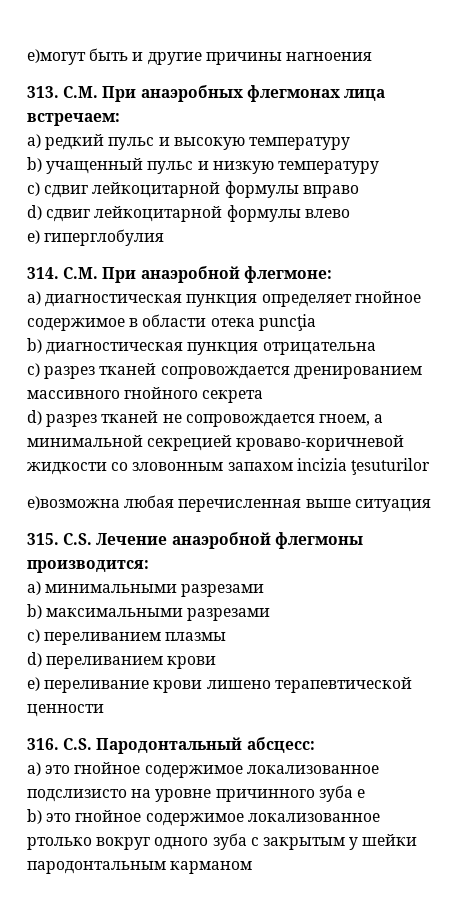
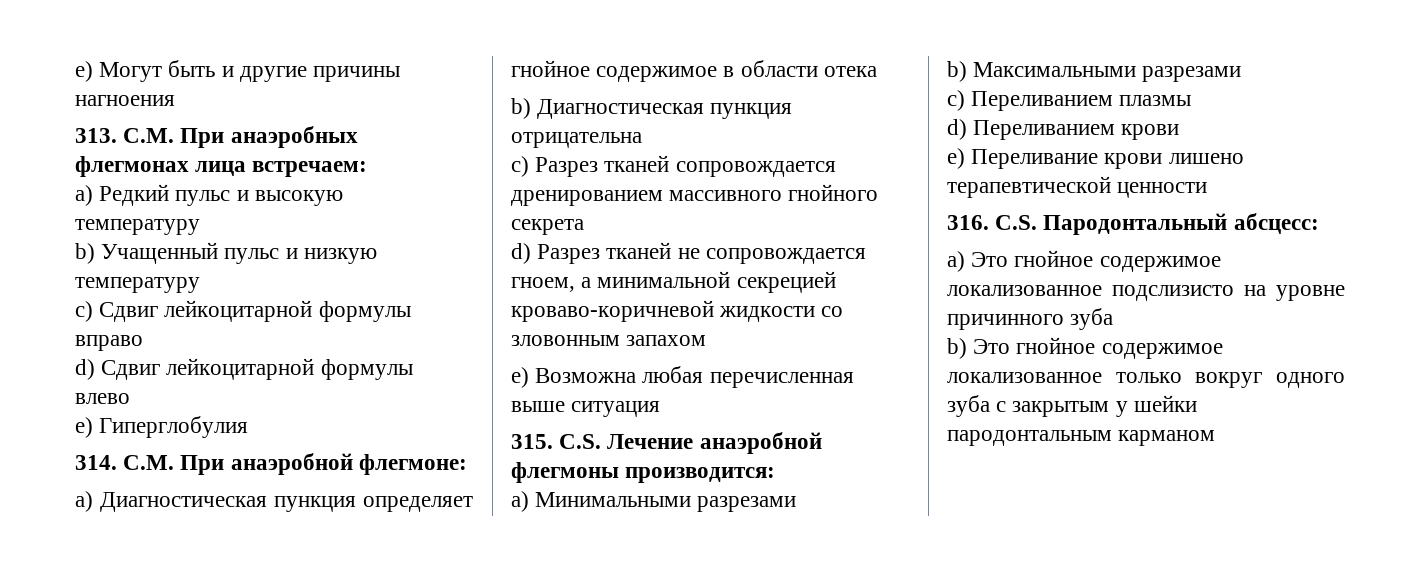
[27,49,86,65] e)могут -> [75,61,163,82] e) Могут
[45,134,105,150] редкий -> [99,184,170,206] Редкий
[46,158,144,174] учащенный -> [101,242,219,264] Учащенный
[44,185,89,198] сдвиг -> [99,302,159,322] Сдвиг
[46,209,91,222] сдвиг -> [101,360,161,380] Сдвиг
[44,229,165,246] гиперглобулия -> [99,416,249,438] Гиперглобулия
[45,294,183,307] диагностическая -> [100,492,267,512] Диагностическая
[258,314,316,331] [27,338,184,355] puncţia // b) диагностическая -> [511,98,705,119] // b) Диагностическая
[44,366,96,379] разрез -> [535,157,599,177] Разрез
[46,414,98,427] разрез -> [537,244,601,264] Разрез
[296,458,430,475] [27,496,120,510] incizia ţesuturilor // e)возможна -> [511,367,637,388] // e) Возможна
[45,584,178,593] минимальными -> [535,492,692,507] Минимальными
[46,608,184,617] максимальными -> [973,62,1137,77] Максимальными
[44,632,162,645] переливанием -> [971,91,1114,111] Переливанием
[46,656,164,669] переливанием -> [973,120,1116,140] Переливанием
[44,680,150,693] переливание -> [971,149,1099,169] Переливание
[45,765,71,774] это -> [971,252,1009,267] Это
[356,789,365,798] [27,809,380,826] [27,837,92,850] e // b) это гнойное содержимое локализованное ртолько -> [947,337,1223,359] [947,372,1182,383] // b) Это гнойное содержимое локализованное только

